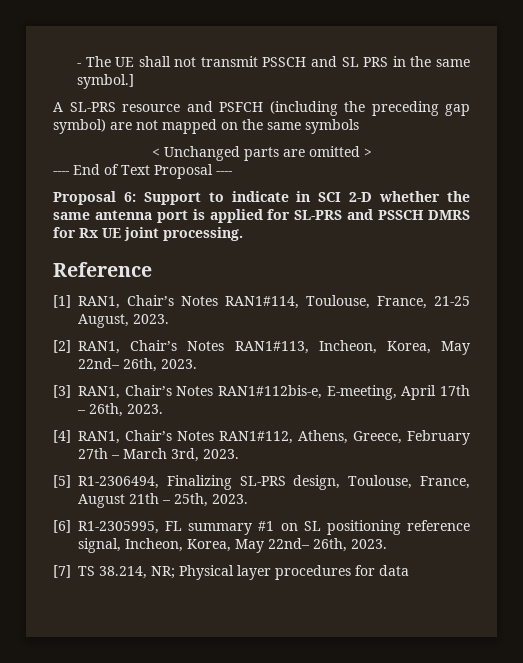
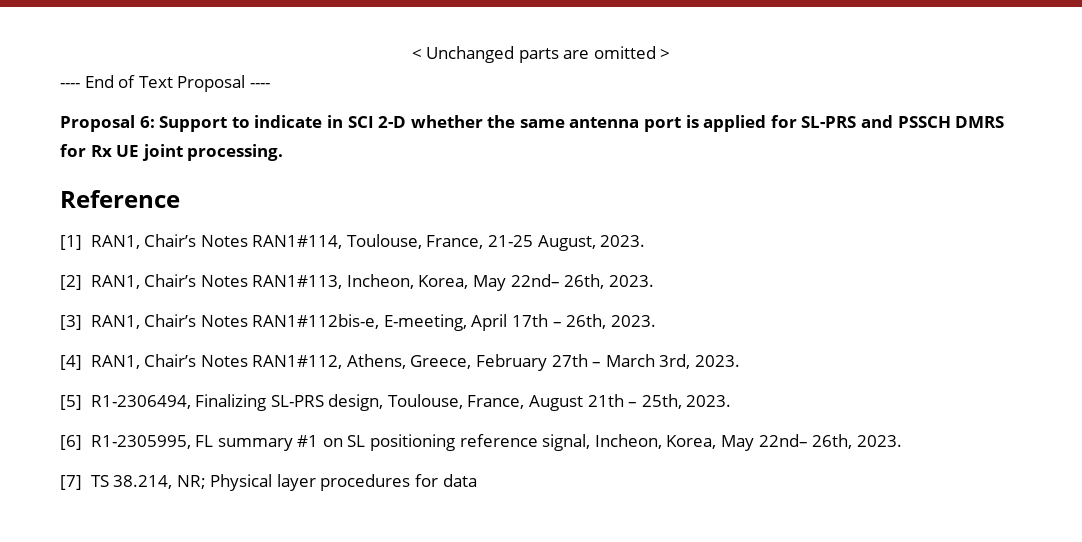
[76,56,471,67] [76,74,134,89] [53,101,470,116] [53,119,359,134] - The UE shall not transmit PSSCH and SL PRS in the same symbol.] // A SL-PRS resource and PSFCH (including the preceding gap symbol) are not mapped on the same symbols // -> (411, 54) none

